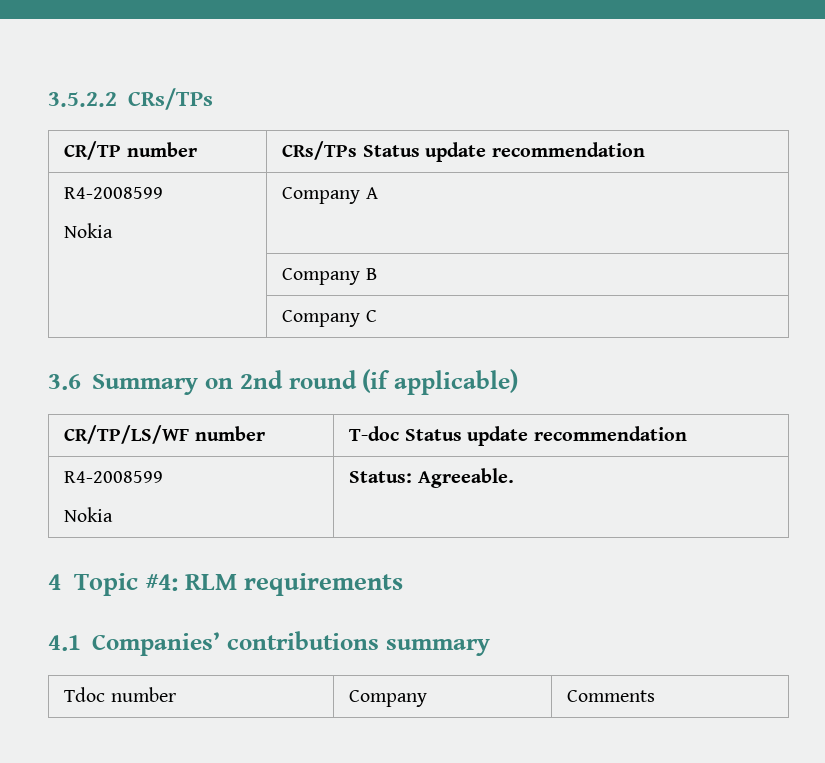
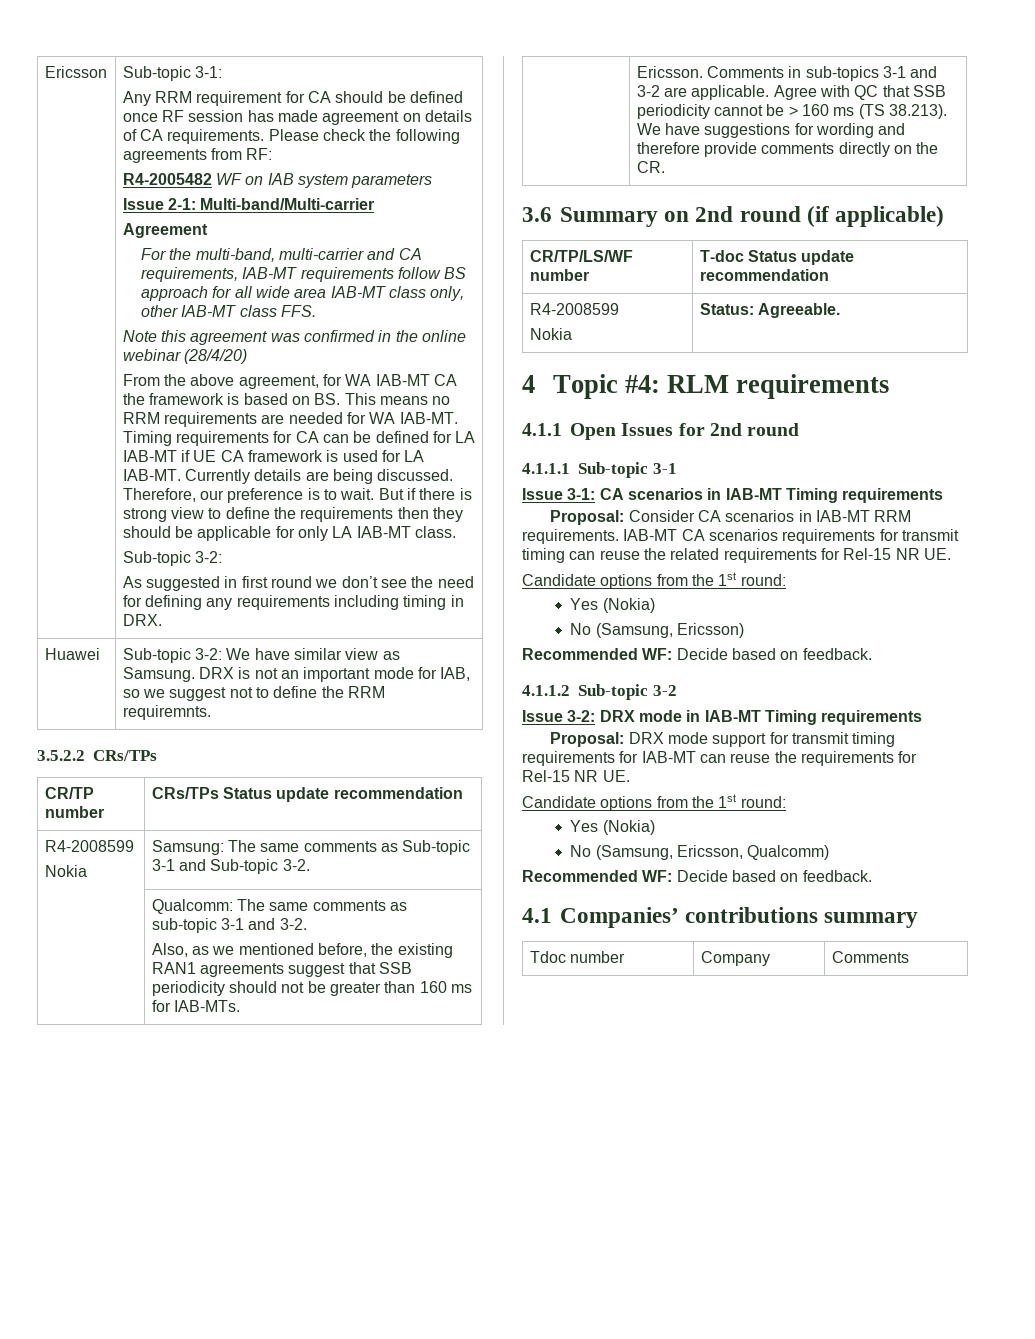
(48, 99) none -> [44,66,107,78] [122,66,223,81] [122,91,463,106] [122,110,472,125] [122,129,460,144] [122,148,273,163] [122,173,433,188] [122,198,375,210] [122,223,208,238] [141,248,422,262] [141,267,467,282] [141,286,465,301] [141,305,317,317] [122,330,466,345] [122,349,248,364] [122,374,457,389] [122,393,451,405] [122,412,458,427] [122,431,476,446] [122,450,425,462] [122,469,454,484] [122,488,472,503] [122,507,463,522] [122,526,456,541] [122,551,223,566] [122,576,474,591] [122,595,464,610] [122,614,162,626] [44,648,100,660] [122,648,400,663] [122,667,471,682] [122,686,385,701] [122,705,211,720] Ericsson | Sub-topic 3-1: // Any RRM requirement for CA should be defined once RF session has made agreement on details of CA requirements. Please check the following agreements from RF: // R4-2005482 WF on IAB system parameters // Issue 2-1: Multi-band/Multi-carrier // Agreement // For the multi-band, multi-carrier and CA requirements, IAB-MT requirements follow BS approach for all wide area IAB-MT class only, other IAB-MT class FFS. // Note this agreement was confirmed in the online webinar (28/4/20) // From the above agreement, for WA IAB-MT CA the framework is based on BS. This means no RRM requirements are needed for WA IAB-MT. Timing requirements for CA can be defined for LA IAB-MT if UE CA framework is used for LA IAB-MT. Currently details are being discussed. Therefore, our preference is to wait. But if there is strong view to define the requirements then they should be applicable for only LA IAB-MT class. // Sub-topic 3-2: // As suggested in first round we don’t see the need for defining any requirements including timing in DRX. // Huawei | Sub-topic 3-2: We have similar view as Samsung. DRX is not an important mode for IAB, so we suggest not to define the RRM requiremnts. //
[282,187,378,204] [282,268,377,285] [282,310,377,327] Company A // | Company B // | Company C -> [151,840,471,855] [151,859,310,874] [151,899,407,914] [151,918,307,933] [151,943,453,958] [151,962,412,977] [151,981,472,996] [151,1000,241,1012] [636,66,938,81] [636,85,946,100] [636,104,947,119] [636,123,906,138] [636,142,939,157] [636,161,665,173] Samsung: The same comments as Sub-topic 3-1 and Sub-topic 3-2. // | Qualcomm: The same comments as sub-topic 3-1 and 3-2. // Also, as we mentioned before, the existing RAN1 agreements suggest that SSB periodicity should not be greater than 160 ms for IAB-MTs. // | Ericsson. Comments in sub-topics 3-1 and 3-2 are applicable. Agree with QC that SSB periodicity cannot be > 160 ms (TS 38.213). We have suggestions for wording and therefore provide comments directly on the CR.
(403, 584) none -> [522,423,800,440] [522,462,677,478] [522,488,944,503] [550,510,912,525] [522,529,959,544] [522,548,951,563] [522,572,786,589] [570,598,655,613] [570,623,744,638] [522,648,872,660] [522,684,677,700] [522,710,923,725] [550,732,896,747] [522,751,918,766] [522,770,630,782] [522,794,786,811] [570,820,655,835] [570,845,830,860] [522,870,872,882] // 4.1.1 Open Issues for 2nd round // 4.1.1.1 Sub-topic 3-1 // Issue 3-1: CA scenarios in IAB-MT Timing requirements // Proposal: Consider CA scenarios in IAB-MT RRM requirements. IAB-MT CA scenarios requirements for transmit timing can reuse the related requirements for Rel-15 NR UE. // Candidate options from the 1st round: // Yes (Nokia) // No (Samsung, Ericsson) // Recommended WF: Decide based on feedback. // 4.1.1.2 Sub-topic 3-2 // Issue 3-2: DRX mode in IAB-MT Timing requirements // Proposal: DRX mode support for transmit timing requirements for IAB-MT can reuse the requirements for Rel-15 NR UE. // Candidate options from the 1st round: // Yes (Nokia) // No (Samsung, Ericsson, Qualcomm) // Recommended WF: Decide based on feedback.

